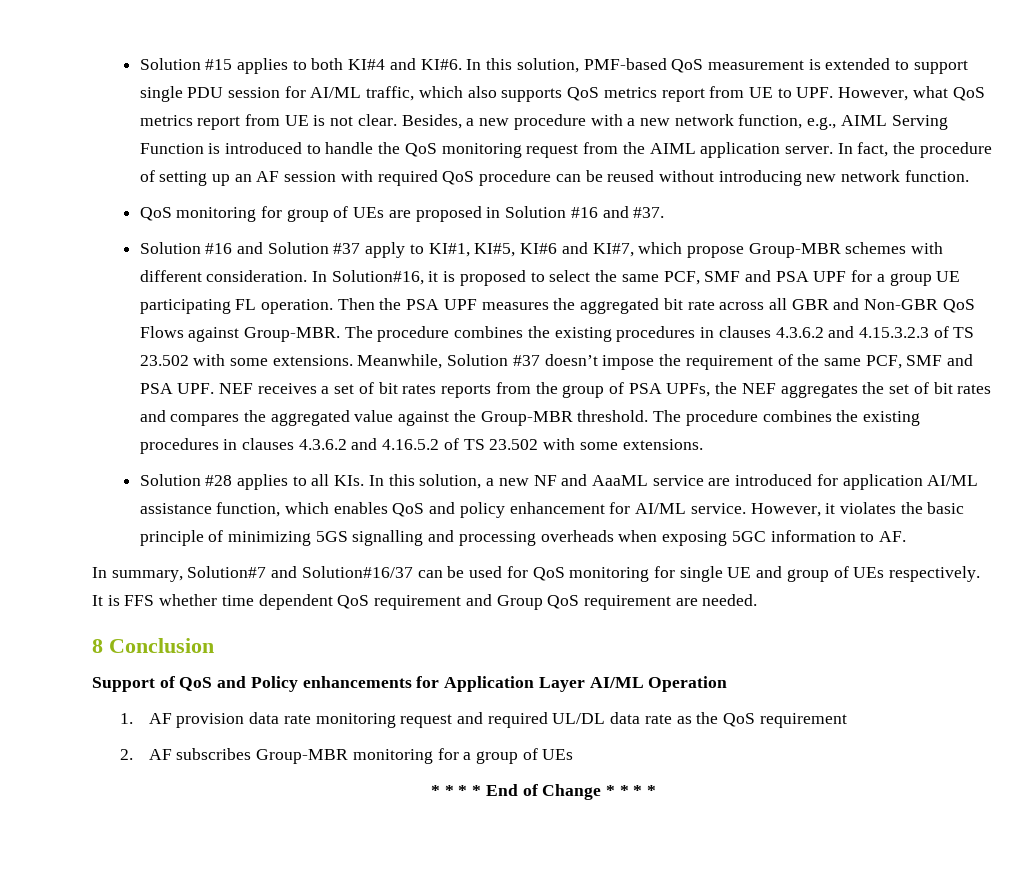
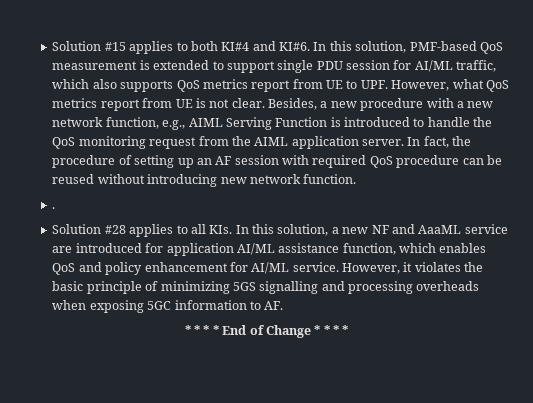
[139,206,665,222] [139,242,944,258] [139,270,961,286] [139,298,975,314] [139,326,975,342] [139,354,974,370] [139,382,992,398] [139,410,921,426] [139,438,703,454] QoS monitoring for group of UEs are proposed in Solution #16 and #37. // Solution #16 and Solution #37 apply to KI#1, KI#5, KI#6 and KI#7, which propose Group-MBR schemes with different consideration. In Solution#16, it is proposed to select the same PCF, SMF and PSA UPF for a group UE participating FL operation. Then the PSA UPF measures the aggregated bit rate across all GBR and Non-GBR QoS Flows against Group-MBR. The procedure combines the existing procedures in clauses 4.3.6.2 and 4.15.3.2.3 of TS 23.502 with some extensions. Meanwhile, Solution #37 doesn’t impose the requirement of the same PCF, SMF and PSA UPF. NEF receives a set of bit rates reports from the group of PSA UPFs, the NEF aggregates the set of bit rates and compares the aggregated value against the Group-MBR threshold. The procedure combines the existing procedures in clauses 4.3.6.2 and 4.16.5.2 of TS 23.502 with some extensions. -> [52,207,56,209] .
[92,566,981,582] [92,594,758,610] [92,638,214,653] [92,676,728,692] [120,712,847,728] [120,748,574,764] // In summary, Solution#7 and Solution#16/37 can be used for QoS monitoring for single UE and group of UEs respectively. It is FFS whether time dependent QoS requirement and Group QoS requirement are needed. // 8 Conclusion // Support of QoS and Policy enhancements for Application Layer AI/ML Operation // 1. AF provision data rate monitoring request and required UL/DL data rate as the QoS requirement // 2. AF subscribes Group-MBR monitoring for a group of UEs -> (284, 305) none

